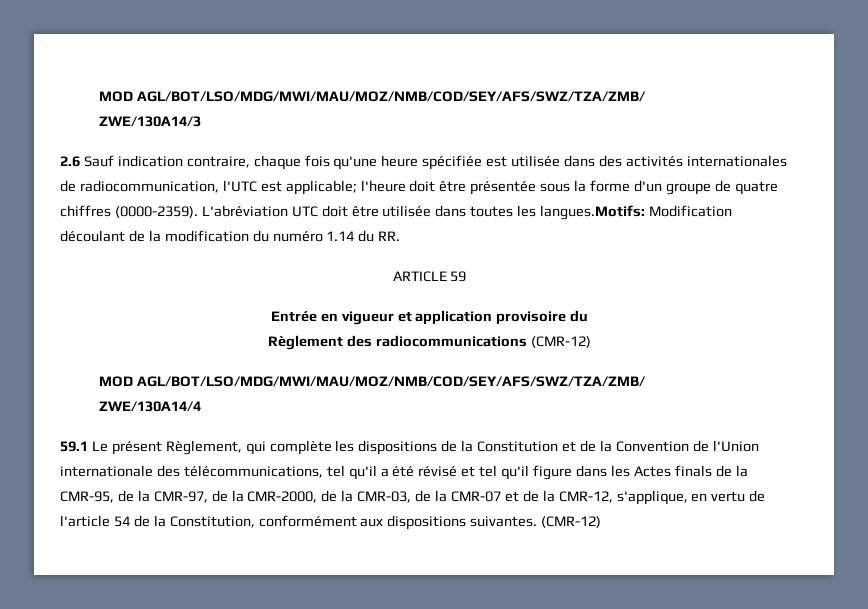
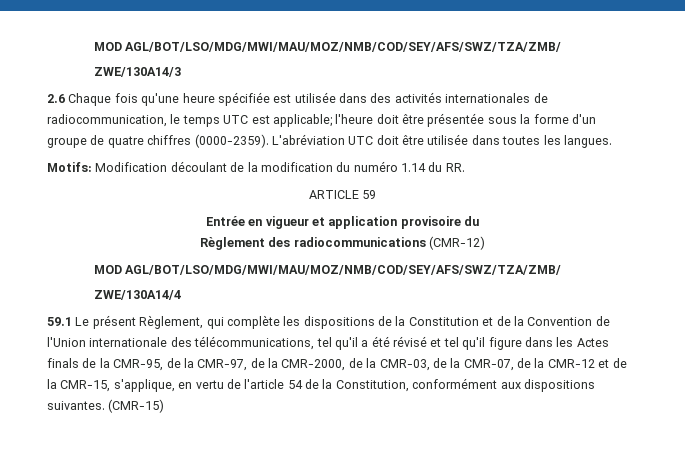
[83,155,301,170] Sauf indication contraire, chaque -> [68,93,112,106] Chaque
[222,180,257,192] l'UTC -> [170,114,249,127] le temps UTC
[540,205,646,220] langues.Motifs: -> [563,135,612,148] [47,162,92,172] langues. // Motifs:
[450,490,613,503] CMR-07 et de la CMR-12, -> [463,358,627,371] [47,379,111,392] CMR-07, de la CMR-12 et de la CMR-15,
[541,516,602,528] (CMR-12) -> [108,399,165,413] (CMR-15)

